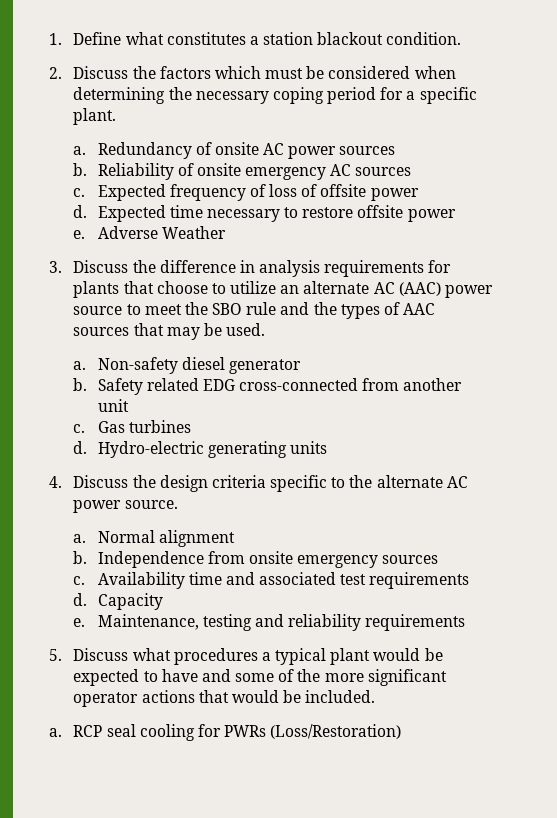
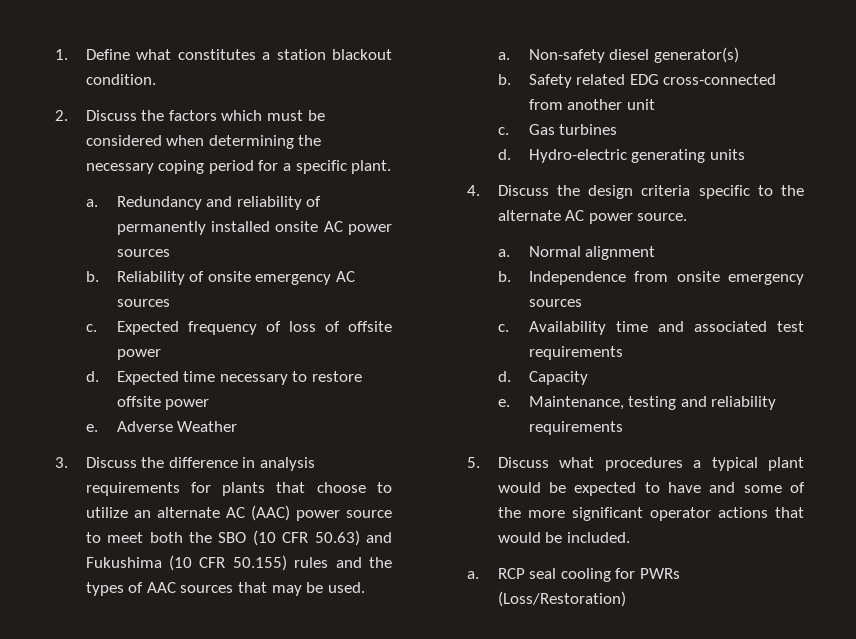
[195,142,212,155] of -> [206,196,322,210] [116,221,270,235] and reliability of permanently installed
(182, 309) none -> [149,532,183,543] both
[246,302,277,315] rule -> [252,530,392,546] [85,555,329,571] (10 CFR 50.63) and Fukushima (10 CFR 50.155) rules
[228,359,301,374] generator -> [653,47,739,63] generator(s)

